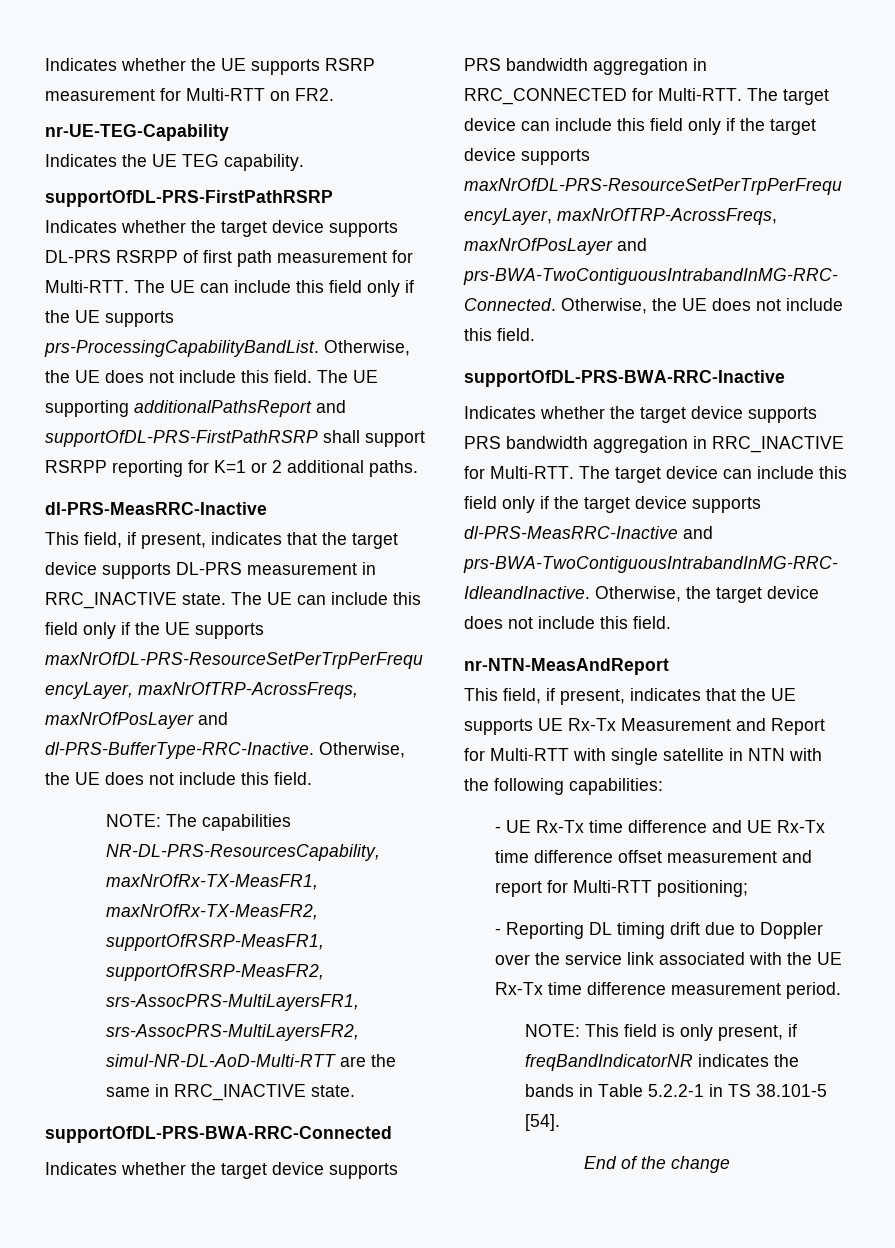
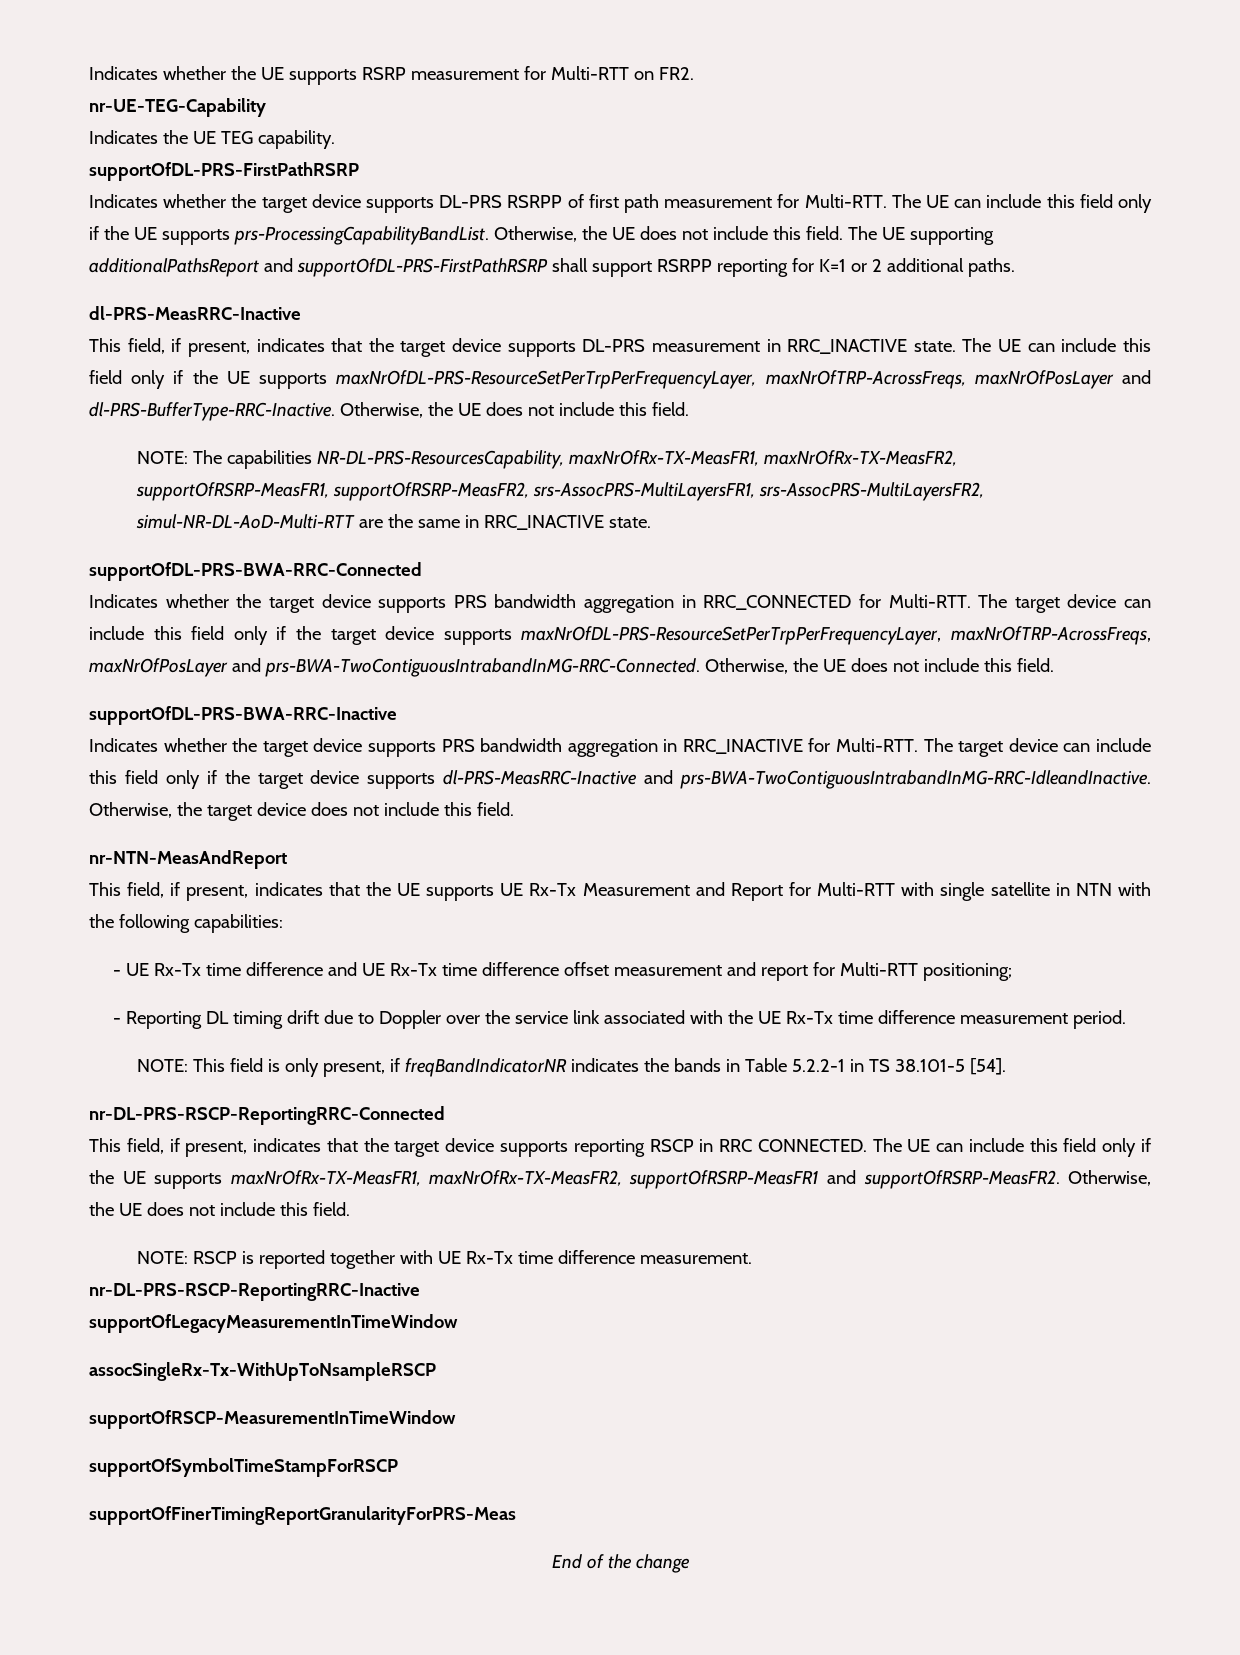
(561, 1122) none -> [89,1106,445,1125] [89,1138,1151,1157] [89,1170,1151,1189] [89,1202,350,1216] [137,1250,752,1269] [89,1283,420,1301] [89,1314,458,1333] [89,1362,436,1381] [89,1410,456,1429] [89,1458,398,1477] [89,1506,516,1525] // nr-DL-PRS-RSCP-ReportingRRC-Connected // This field, if present, indicates that the target device supports reporting RSCP in RRC CONNECTED. The UE can include this field only if the UE supports maxNrOfRx-TX-MeasFR1, maxNrOfRx-TX-MeasFR2, supportOfRSRP-MeasFR1 and supportOfRSRP-MeasFR2. Otherwise, the UE does not include this field. // NOTE: RSCP is reported together with UE Rx-Tx time difference measurement. // nr-DL-PRS-RSCP-ReportingRRC-Inactive // supportOfLegacyMeasurementInTimeWindow // assocSingleRx-Tx-WithUpToNsampleRSCP // supportOfRSCP-MeasurementInTimeWindow // supportOfSymbolTimeStampForRSCP // supportOfFinerTimingReportGranularityForPRS-Meas

